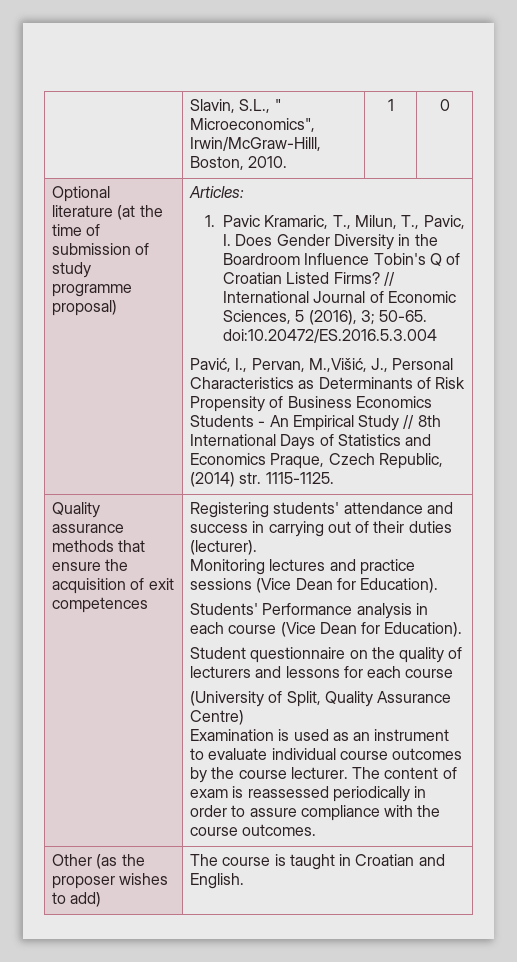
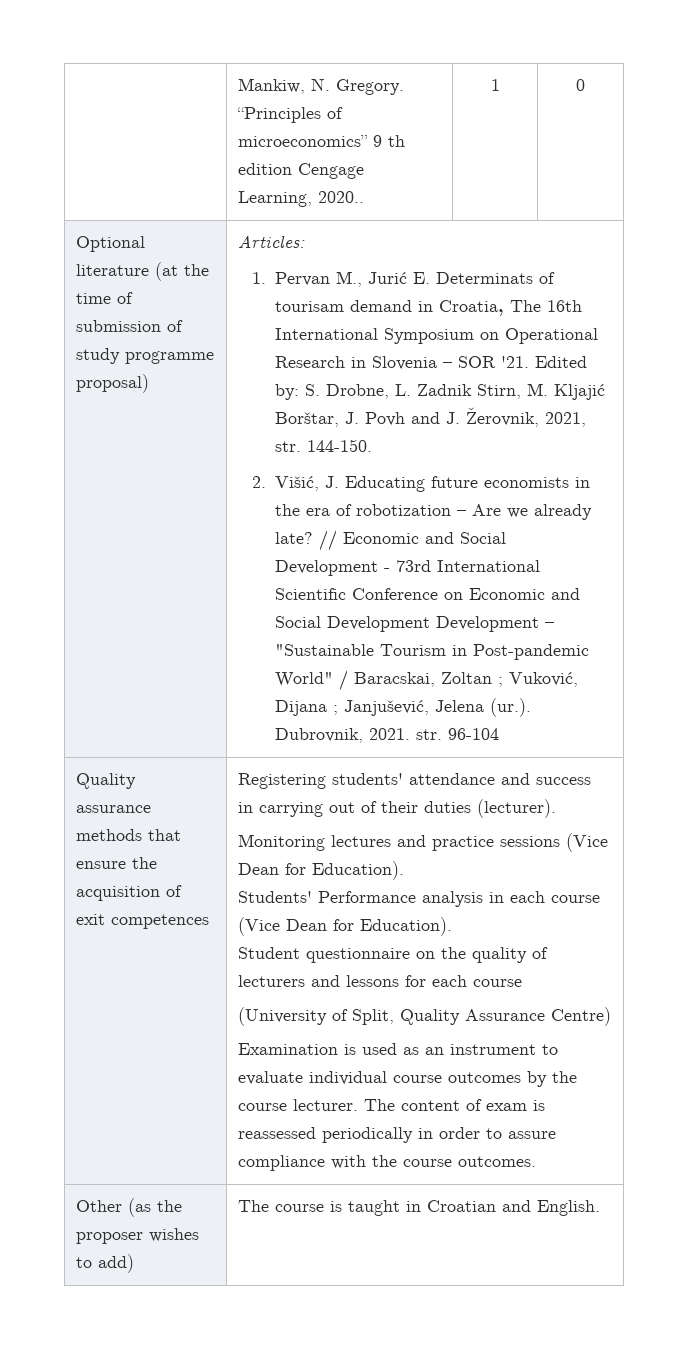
[189,99,281,113] [189,118,315,132] [189,137,321,151] [189,156,288,170] | Slavin, S.L., " Microeconomics", Irwin/McGraw-Hilll, Boston, 2010. -> [238,78,405,95] [237,107,344,123] [238,135,406,147] [238,163,365,179] [238,191,365,207] | Mankiw, N. Gregory. “Principles of microeconomics” 9 th edition Cengage Learning, 2020..
[223,215,465,229] [223,234,438,250] [223,253,461,266] [223,272,396,286] [223,291,457,303] [223,310,428,325] [223,329,438,343] [189,358,454,372] [189,377,466,389] [189,396,432,412] [189,415,441,431] [189,434,432,450] [189,453,443,469] [189,472,334,487] Pavic Kramaric, T., Milun, T., Pavic, I. Does Gender Diversity in the Boardroom Influence Tobin's Q of Croatian Listed Firms? // International Journal of Economic Sciences, 5 (2016), 3; 50-65. doi:10.20472/ES.2016.5.3.004 // Pavić, I., Pervan, M.,Višić, J., Personal Characteristics as Determinants of Risk Propensity of Business Economics Students - An Empirical Study // 8th International Days of Statistics and Economics Praque, Czech Republic, (2014) str. 1115-1125. -> [275,271,556,287] [275,300,583,316] [275,328,599,344] [275,356,588,370] [275,383,606,400] [275,407,587,427] [275,439,373,452] [252,476,591,492] [275,504,593,520] [275,530,507,551] [275,560,541,576] [275,588,581,600] [275,616,555,632] [275,644,590,660] [275,670,579,691] [275,698,532,717] [275,728,500,743] Pervan M., Jurić E. Determinats of tourisam demand in Croatia, The 16th International Symposium on Operational Research in Slovenia – SOR '21. Edited by: S. Drobne, L. Zadnik Stirn, M. Kljajić Borštar, J. Povh and J. Žerovnik, 2021, str. 144-150. // 2. Višić, J. Educating future economists in the era of robotization – Are we already late? // Economic and Social Development - 73rd International Scientific Conference on Economic and Social Development Development – "Sustainable Tourism in Post-pandemic World" / Baracskai, Zoltan ; Vuković, Dijana ; Janjušević, Jelena (ur.). Dubrovnik, 2021. str. 96-104

